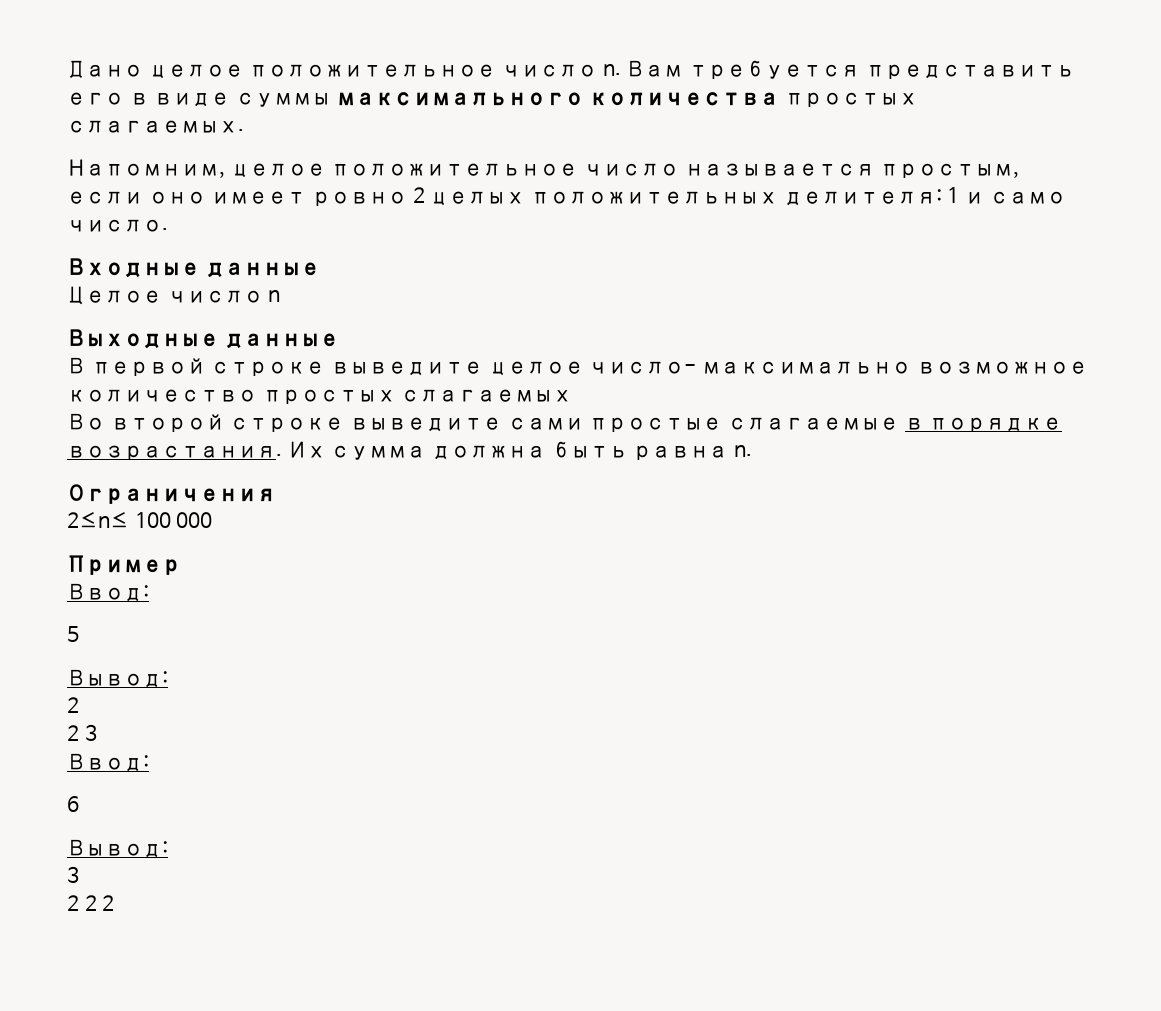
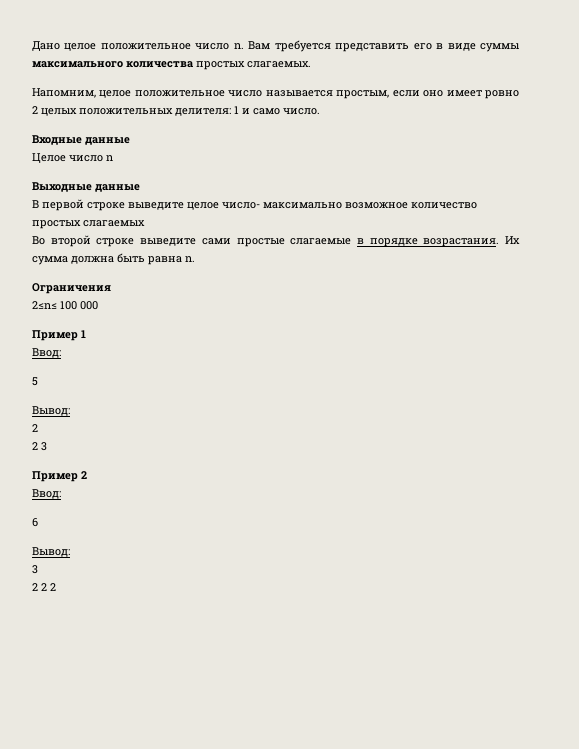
(181, 565) none -> [81,330,86,338] 1
(97, 732) none -> [32,471,87,482] // Пример 2

